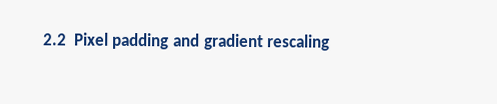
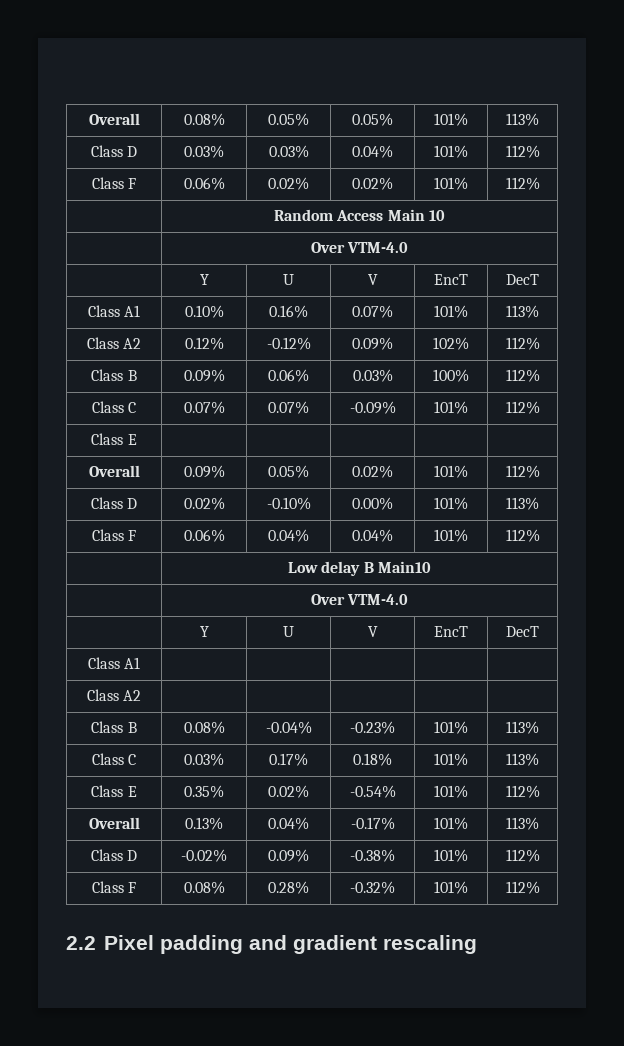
(43, 39) none -> [88,113,140,125] [183,113,225,126] [268,113,309,126] [352,113,393,126] [434,113,468,126] [506,113,539,126] [90,145,138,157] [184,145,224,158] [268,145,309,158] [352,145,393,158] [434,145,468,158] [505,145,540,158] [91,177,137,189] [183,177,225,190] [268,177,309,190] [352,177,393,190] [434,177,468,190] [505,177,540,190] [274,209,445,221] [310,242,409,253] [199,274,209,285] [283,274,294,285] [367,274,378,285] [434,274,468,285] [506,274,539,285] [87,305,141,317] [184,305,224,318] [269,305,308,318] [352,305,393,318] [434,305,468,318] [506,305,539,318] [86,337,142,349] [184,337,224,350] [266,337,311,350] [352,337,393,350] [433,337,469,350] [505,337,540,350] [91,369,137,381] [183,369,225,382] [268,369,309,382] [352,369,393,382] [433,369,469,382] [505,369,540,382] [91,401,137,413] [183,401,225,414] [268,401,309,414] [349,401,396,414] [434,401,468,414] [505,401,540,414] [91,433,137,445] [88,465,140,477] [183,465,225,478] [268,465,309,478] [352,465,393,478] [434,465,468,478] [505,465,540,478] [90,497,138,509] [183,497,225,510] [266,497,311,510] [352,497,393,510] [434,497,468,510] [506,497,539,510] [91,529,137,541] [183,529,225,542] [268,529,309,542] [352,529,393,542] [434,529,468,542] [505,529,540,542] [288,561,431,576] [310,594,409,605] [199,626,209,637] [283,626,294,637] [367,626,378,637] [434,626,468,637] [506,626,539,637] [87,657,141,669] [86,689,142,701] [91,721,137,733] [183,721,225,734] [265,721,312,734] [350,721,395,734] [434,721,468,734] [506,721,539,734] [91,753,137,765] [184,753,224,766] [269,753,308,766] [353,753,392,766] [434,753,468,766] [506,753,539,766] [91,785,137,797] [184,785,224,798] [268,785,309,798] [349,785,396,798] [434,785,468,798] [505,785,540,798] [88,817,140,829] [185,817,223,830] [268,817,309,830] [350,817,395,830] [434,817,468,830] [506,817,539,830] [90,849,138,861] [181,849,227,862] [268,849,309,862] [350,849,395,862] [434,849,468,862] [505,849,540,862] [91,881,137,893] [183,881,225,894] [268,881,309,894] [350,881,395,894] [434,881,468,894] [505,881,540,894] Overall | 0.08% | 0.05% | 0.05% | 101% | 113% // Class D | 0.03% | 0.03% | 0.04% | 101% | 112% // Class F | 0.06% | 0.02% | 0.02% | 101% | 112% // | Random Access Main 10 // | Over VTM-4.0 // | Y | U | V | EncT | DecT // Class A1 | 0.10% | 0.16% | 0.07% | 101% | 113% // Class A2 | 0.12% | -0.12% | 0.09% | 102% | 112% // Class B | 0.09% | 0.06% | 0.03% | 100% | 112% // Class C | 0.07% | 0.07% | -0.09% | 101% | 112% // Class E | | | | | // Overall | 0.09% | 0.05% | 0.02% | 101% | 112% // Class D | 0.02% | -0.10% | 0.00% | 101% | 113% // Class F | 0.06% | 0.04% | 0.04% | 101% | 112% // | Low delay B Main10 // | Over VTM-4.0 // | Y | U | V | EncT | DecT // Class A1 | | | | | // Class A2 | | | | | // Class B | 0.08% | -0.04% | -0.23% | 101% | 113% // Class C | 0.03% | 0.17% | 0.18% | 101% | 113% // Class E | 0.35% | 0.02% | -0.54% | 101% | 112% // Overall | 0.13% | 0.04% | -0.17% | 101% | 113% // Class D | -0.02% | 0.09% | -0.38% | 101% | 112% // Class F | 0.08% | 0.28% | -0.32% | 101% | 112% //

